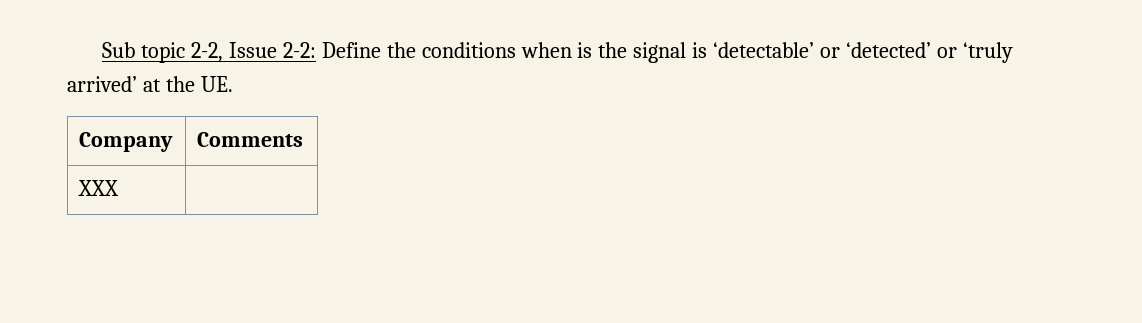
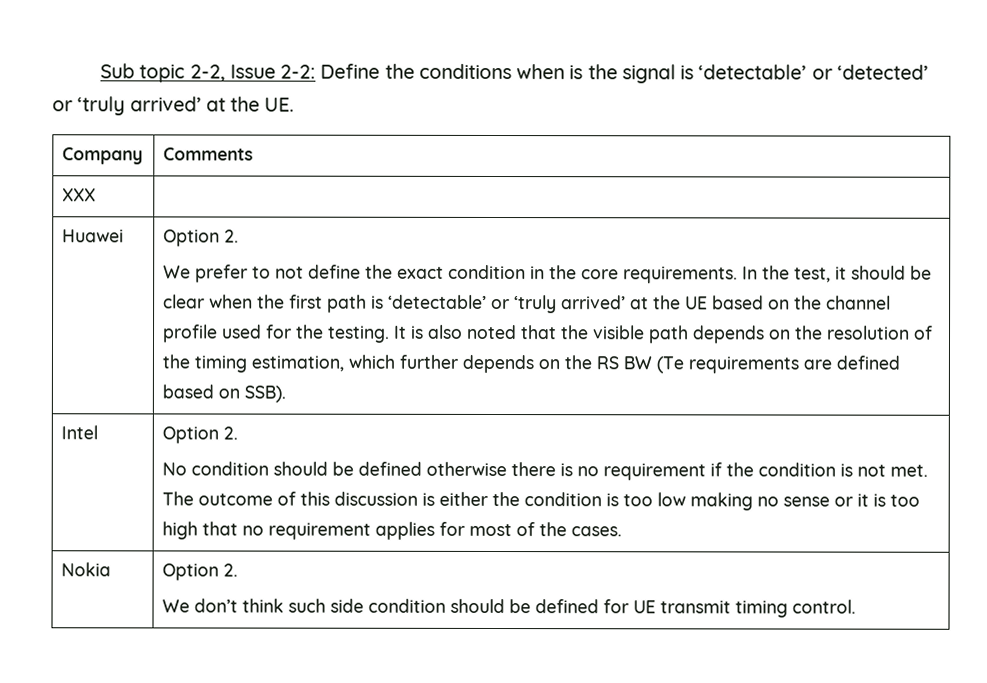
(120, 188) none -> [62,229,125,243] [163,229,240,247] [163,264,933,284] [163,294,892,314] [162,324,934,344] [162,354,901,374] [162,384,287,403] [61,425,99,440] [162,426,239,444] [162,461,929,481] [162,491,921,511] [162,521,623,540] [61,562,112,577] [162,563,239,581] [162,598,857,618] // Huawei | Option 2. // We prefer to not define the exact condition in the core requirements. In the test, it should be clear when the first path is ‘detectable’ or ‘truly arrived’ at the UE based on the channel profile used for the testing. It is also noted that the visible path depends on the resolution of the timing estimation, which further depends on the RS BW (Te requirements are defined based on SSB). // Intel | Option 2. // No condition should be defined otherwise there is no requirement if the condition is not met. The outcome of this discussion is either the condition is too low making no sense or it is too high that no requirement applies for most of the cases. // Nokia | Option 2. // We don’t think such side condition should be defined for UE transmit timing control.

